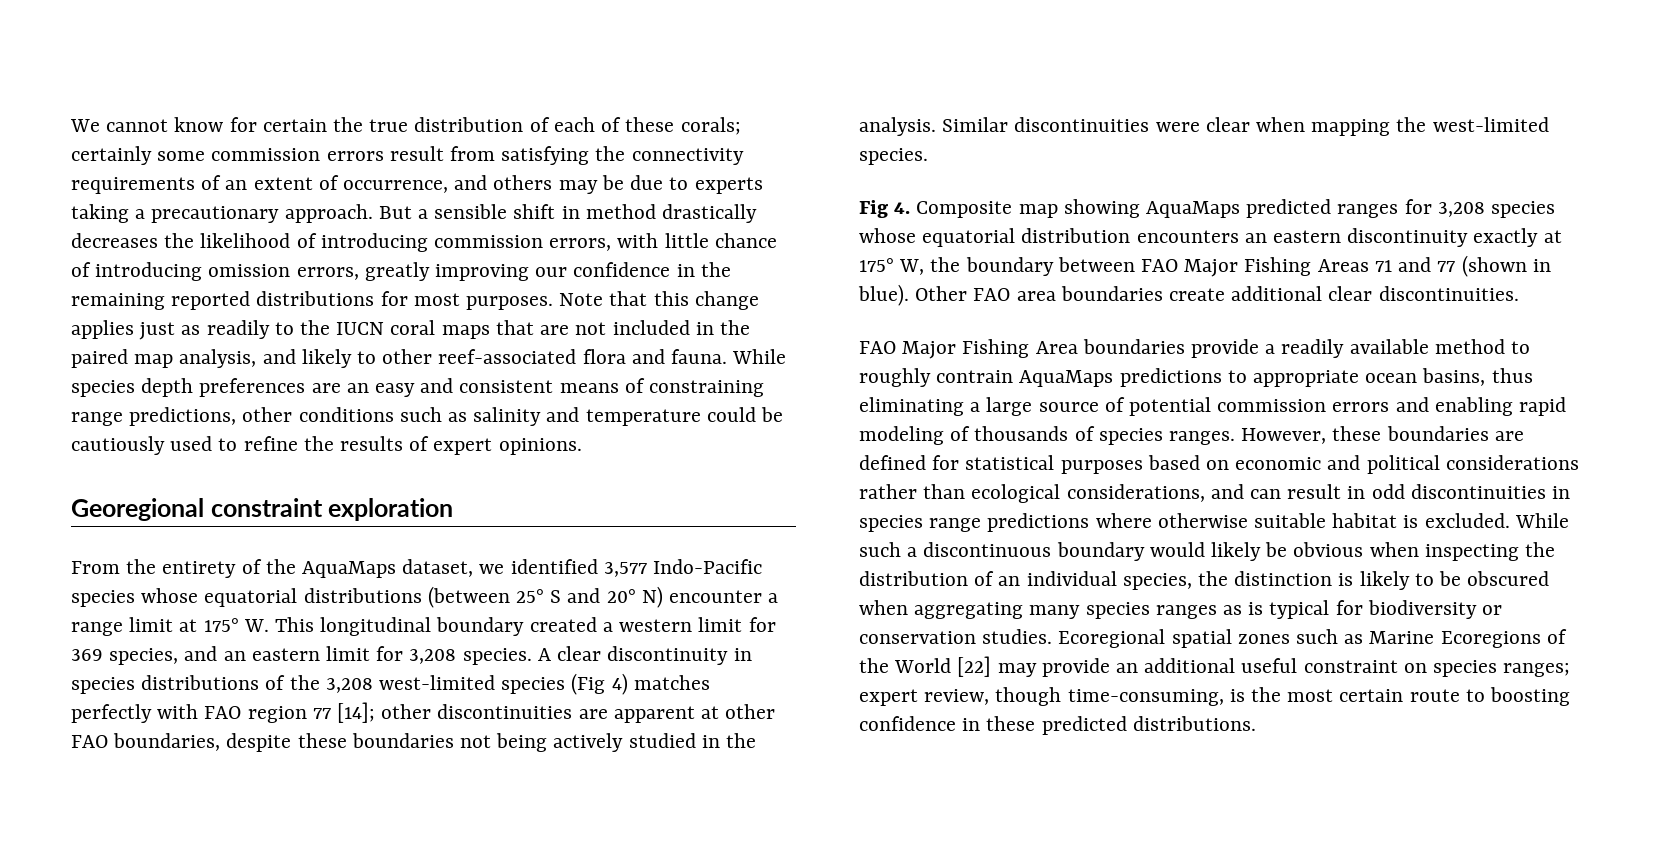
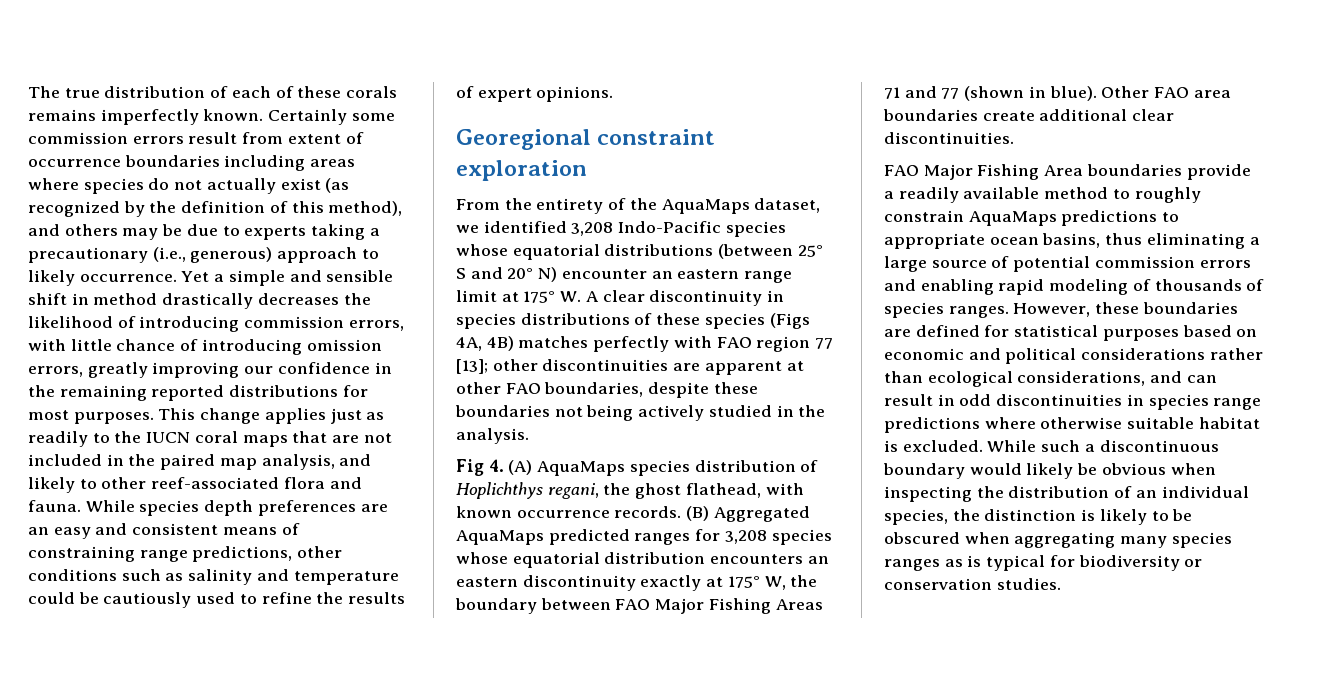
[70,117,364,132] We cannot know for certain the -> [28,86,60,98] The
[680,117,741,135] [71,146,152,165] corals; certainly -> [346,86,398,98] [28,109,348,125] corals remains imperfectly known. Certainly
[501,146,744,165] [71,175,449,194] satisfying the connectivity requirements of an extent of occurrence, -> [287,132,364,144] [28,155,356,171] [28,178,350,194] [28,201,403,217] extent of occurrence boundaries including areas where species do not actually exist (as recognized by the definition of this method),
[284,204,429,223] approach. But a -> [152,247,379,263] [28,270,322,286] (i.e., generous) approach to likely occurrence. Yet a simple and
[559,291,689,306] Note that this -> [158,408,196,420] This
[603,562,647,577] 3,577 -> [571,222,614,236] 3,208
[768,593,779,603] a -> [651,269,740,279] an eastern
[275,617,776,636] [71,646,532,665] This longitudinal boundary created a western limit for 369 species, and an eastern limit for 3,208 species. -> (582, 296) none
[289,673,628,695] the 3,208 west-limited species (Fig 4) -> [656,313,810,329] [456,336,514,351] these species (Figs 4A, 4B)
[337,702,376,723] [14]; -> [456,359,488,374] [13];
[942,117,1549,136] [859,148,928,165] [859,199,1140,218] Similar discontinuities were clear when mapping the west-limited species. // Fig 4. Composite map showing -> [456,459,819,476] [456,482,804,499] [456,506,810,522] // Fig 4. (A) AquaMaps species distribution of Hoplichthys regani, the ghost flathead, with known occurrence records. (B) Aggregated
[936,370,1014,383] contrain -> [884,210,964,222] constrain
[1058,629,1567,648] [859,656,1571,677] [859,687,1571,706] [859,716,1256,735] Ecoregional spatial zones such as Marine Ecoregions of the World [22] may provide an additional useful constraint on species ranges; expert review, though time-consuming, is the most certain route to boosting confidence in these predicted distributions. -> (1061, 584) none

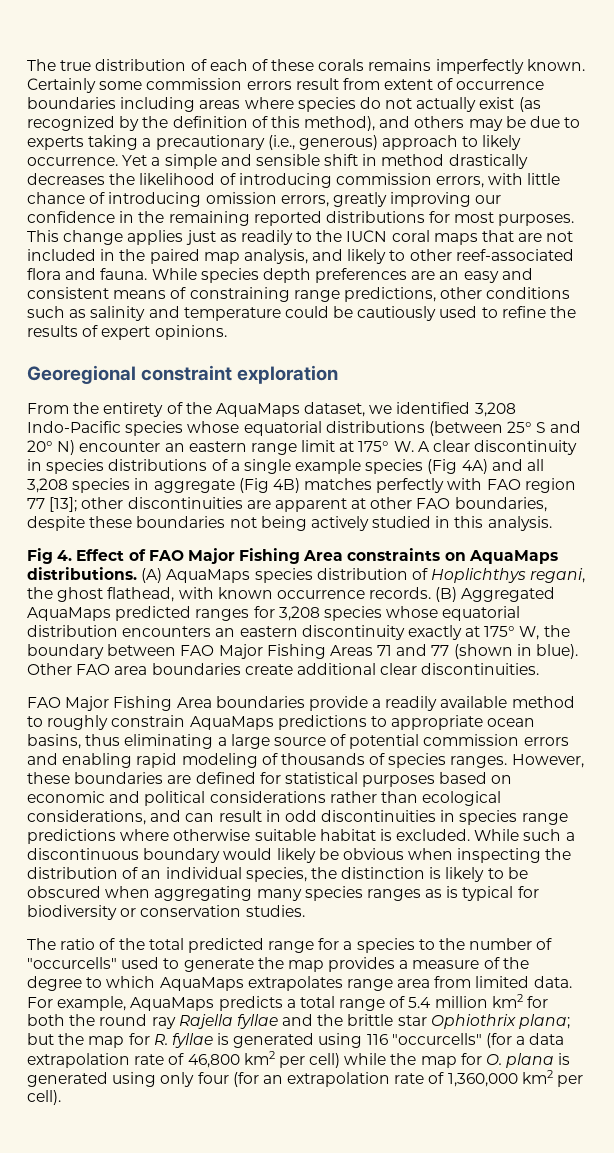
[656,313,810,329] [456,337,482,351] these species (Figs 4A, -> [230,459,545,474] [27,478,269,493] a single example species (Fig 4A) and all 3,208 species in aggregate (Fig
[798,405,826,417] the -> [454,516,484,528] this
(504, 465) none -> [76,548,558,564] [27,567,137,580] Effect of FAO Major Fishing Area constraints on AquaMaps distributions.
(1061, 584) none -> [27,938,553,953] [27,957,529,972] [27,976,572,991] [27,994,549,1011] [27,1014,571,1029] [27,1033,565,1048] [27,1051,571,1068] [27,1070,584,1087] [27,1090,61,1105] // The ratio of the total predicted range for a species to the number of "occurcells" used to generate the map provides a measure of the degree to which AquaMaps extrapolates range area from limited data. For example, AquaMaps predicts a total range of 5.4 million km2 for both the round ray Rajella fyllae and the brittle star Ophiothrix plana; but the map for R. fyllae is generated using 116 "occurcells" (for a data extrapolation rate of 46,800 km2 per cell) while the map for O. plana is generated using only four (for an extrapolation rate of 1,360,000 km2 per cell).

